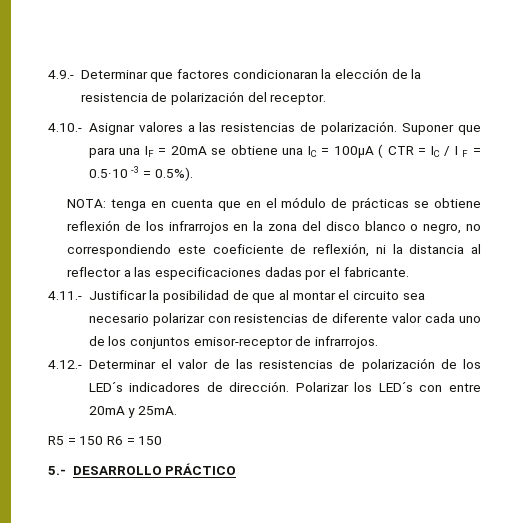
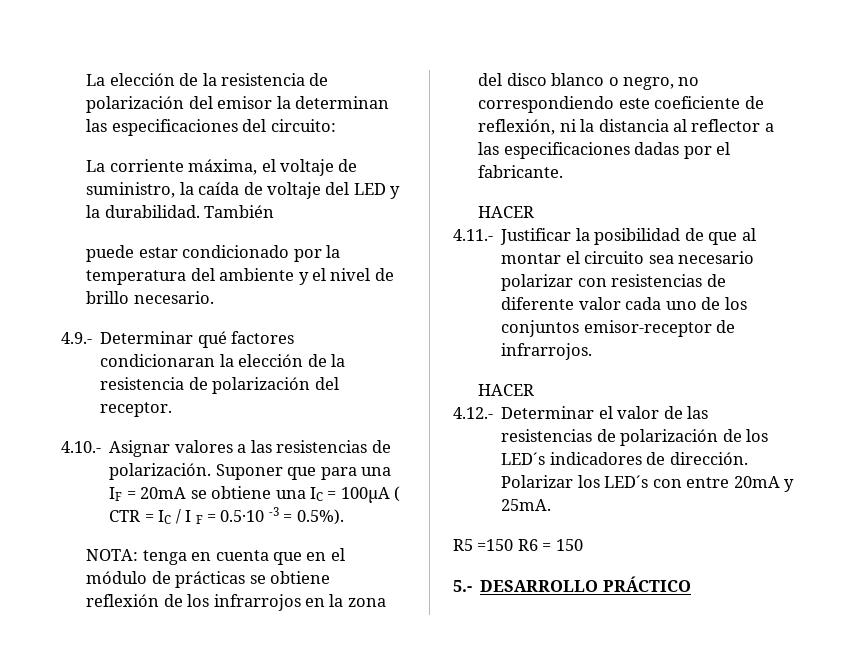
(48, 74) none -> [86,73,329,86] [86,96,390,113] [86,119,336,136] [86,159,358,176] [86,182,401,199] [86,205,275,218] [86,245,341,262] [86,268,394,285] [86,291,214,304] La elección de la resistencia de polarización del emisor la determinan las especificaciones del circuito: // La corriente máxima, el voltaje de suministro, la caída de voltaje del LED y la durabilidad. También // puede estar condicionado por la temperatura del ambiente y el nivel de brillo necesario. //
[150,72,174,82] que -> [197,331,227,348] qué
(409, 272) none -> [478,206,535,218] // HACER
(378, 342) none -> [478,384,535,396] // HACER
[67,436,104,445] = 150 -> [477,539,514,551] =150

